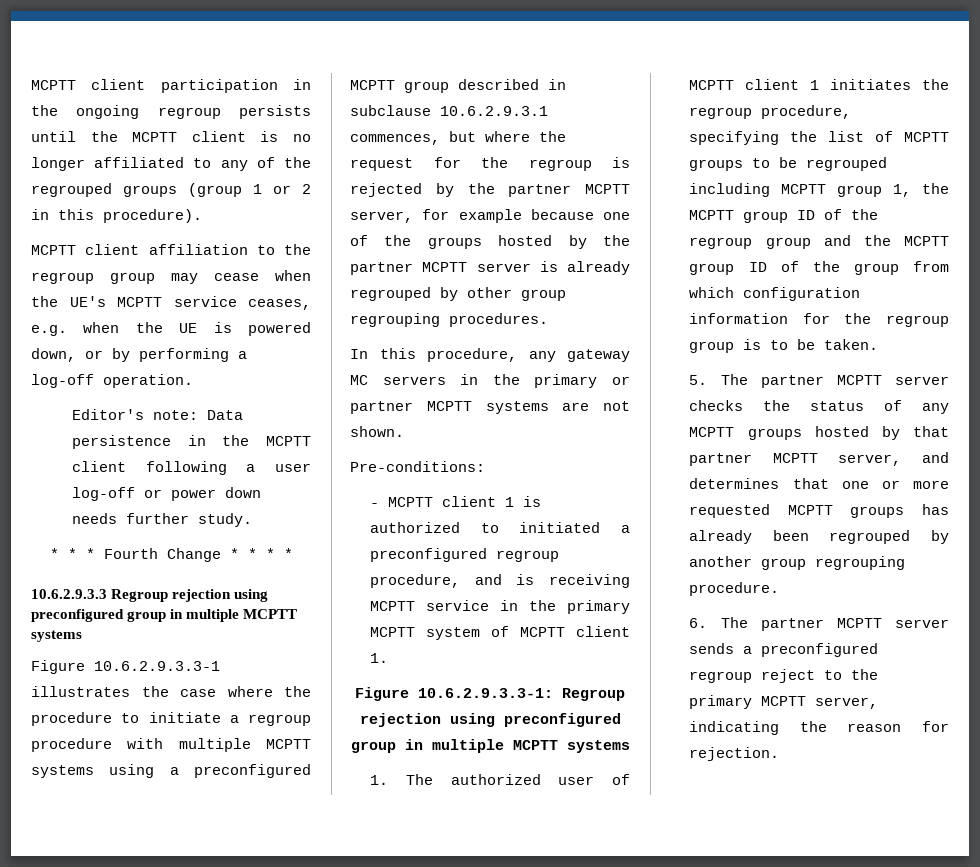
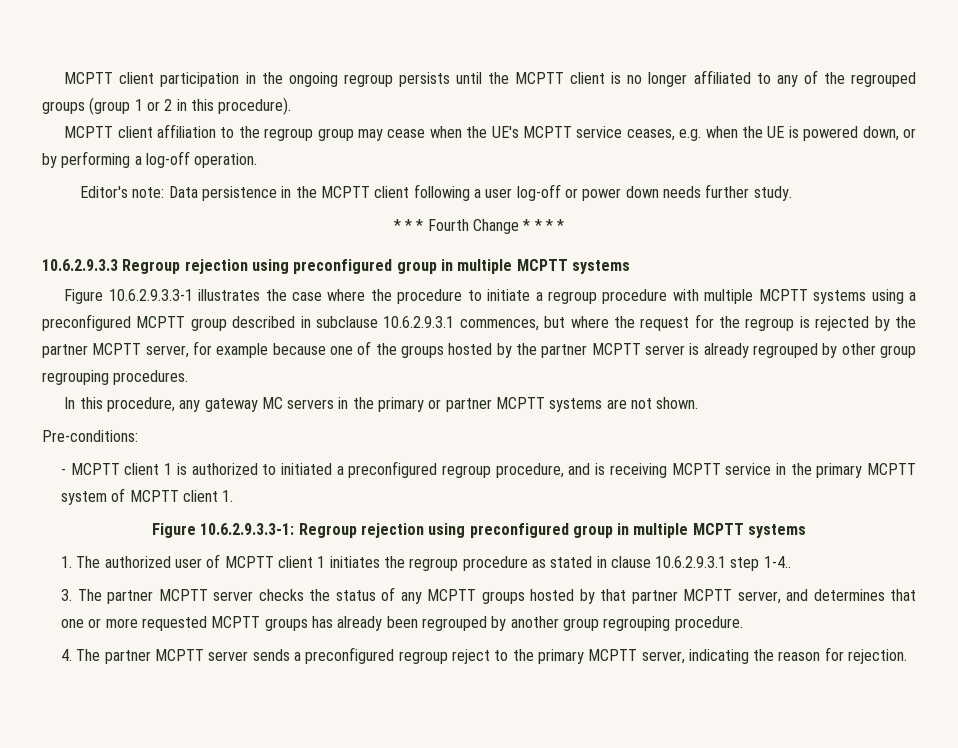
[761,105,852,119] [689,131,949,145] [689,157,888,171] [689,183,949,197] [689,209,879,223] [689,235,949,249] [689,261,949,275] [689,287,861,301] [689,313,949,327] [689,339,879,353] [689,375,708,385] procedure, specifying the list of MCPTT groups to be regrouped including MCPTT group 1, the MCPTT group ID of the regroup group and the MCPTT group ID of the group from which configuration information for the regroup group is to be taken. // 5. -> [462,556,791,571] [61,589,73,601] procedure as stated in clause 10.6.2.9.3.1 step 1-4.. // 3.
[689,618,708,628] 6. -> [61,649,73,661] 4.

